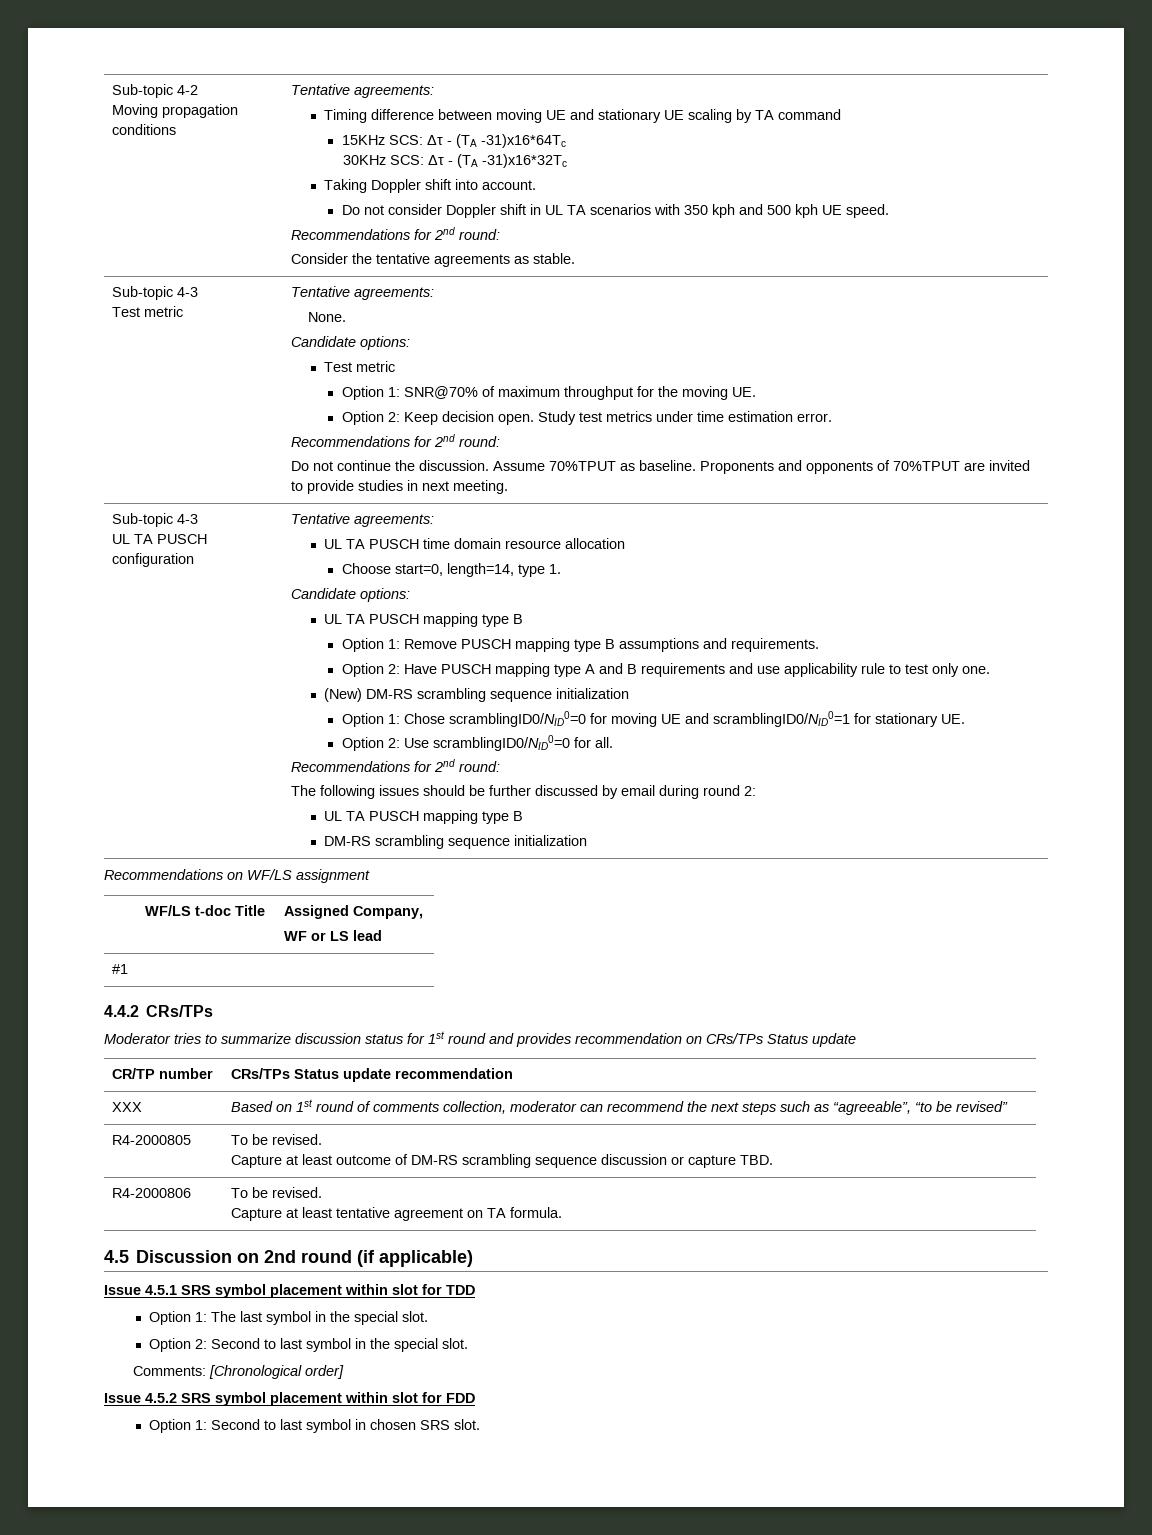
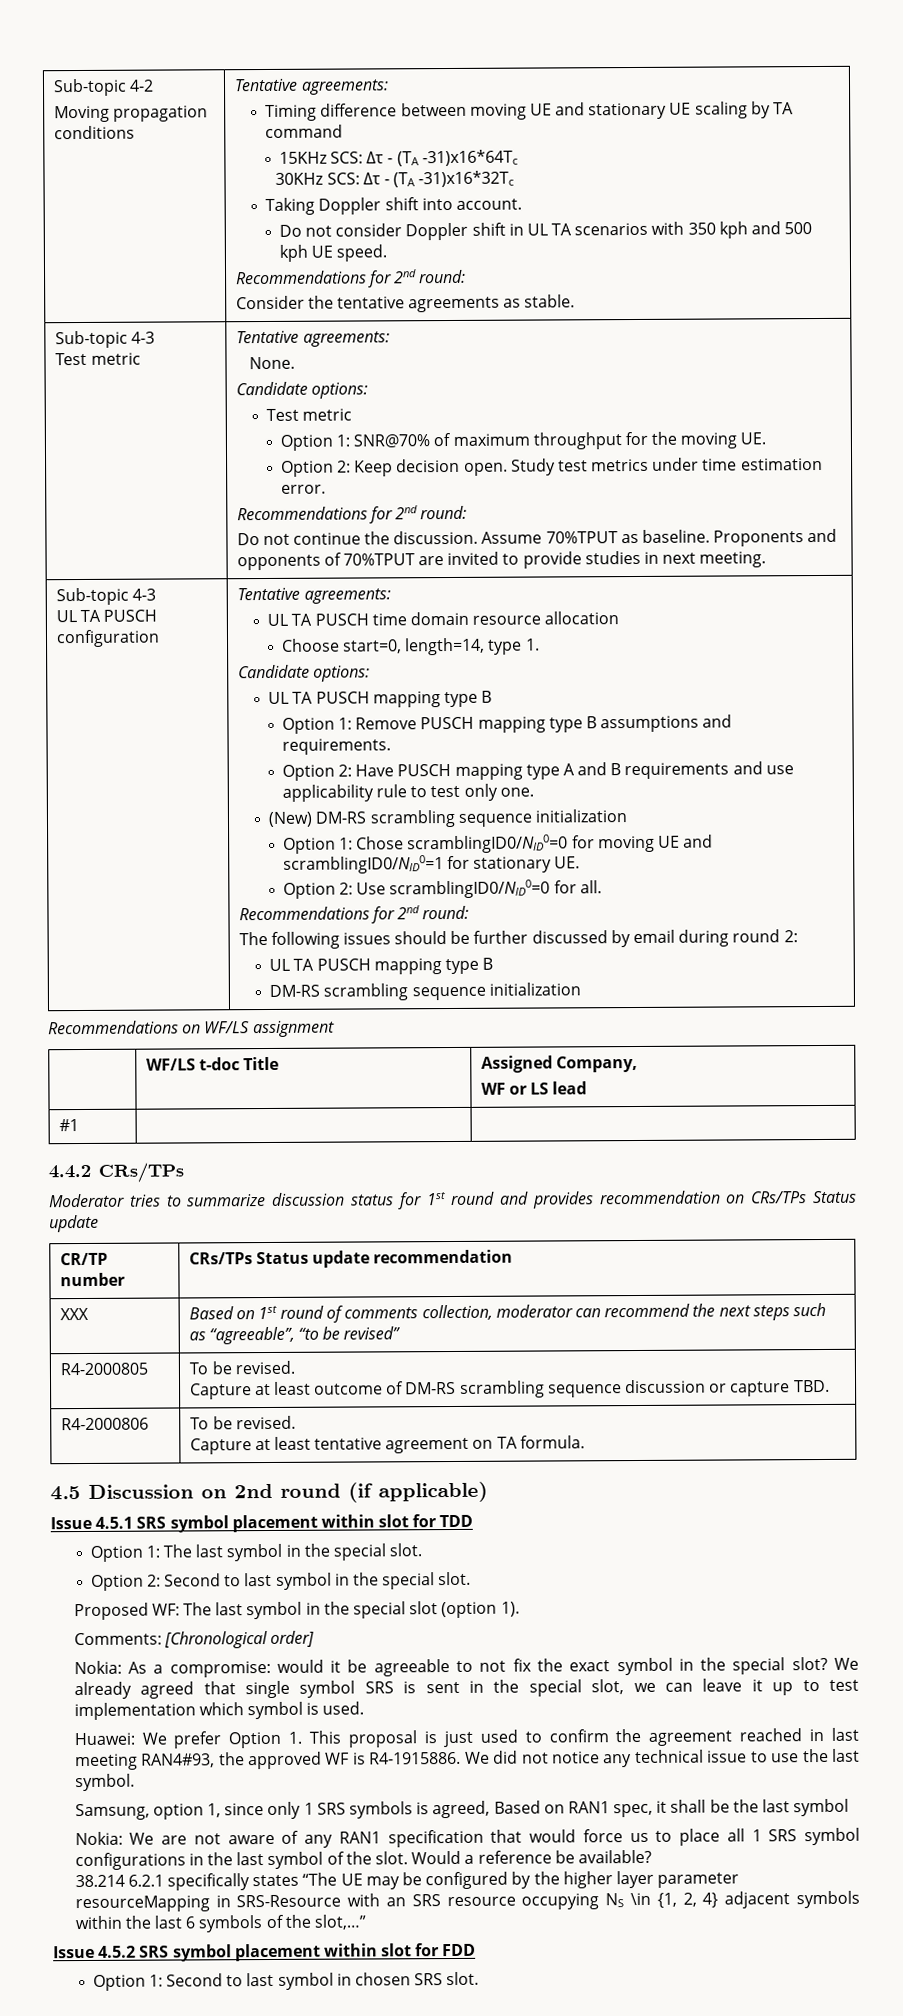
[132,1365,344,1379] Comments: [Chronological order] -> [73,1601,520,1621] [73,1630,315,1649] [73,1656,859,1678] [73,1678,859,1700] [73,1701,365,1721] [73,1727,859,1749] [74,1748,861,1771] [74,1773,135,1792] [74,1798,850,1821] [74,1827,861,1848] [74,1849,652,1871] [74,1870,740,1891] [74,1890,860,1913] [74,1914,366,1933] Proposed WF: The last symbol in the special slot (option 1). // Comments: [Chronological order] // Nokia: As a compromise: would it be agreeable to not fix the exact symbol in the special slot? We already agreed that single symbol SRS is sent in the special slot, we can leave it up to test implementation which symbol is used. // Huawei: We prefer Option 1. This proposal is just used to confirm the agreement reached in last meeting RAN4#93, the approved WF is R4-1915886. We did not notice any technical issue to use the last symbol. // Samsung, option 1, since only 1 SRS symbols is agreed, Based on RAN1 spec, it shall be the last symbol // Nokia: We are not aware of any RAN1 specification that would force us to place all 1 SRS symbol configurations in the last symbol of the slot. Would a reference be available? // 38.214 6.2.1 specifically states “The UE may be configured by the higher layer parameter resourceMapping in SRS-Resource with an SRS resource occupying NS \in {1, 2, 4} adjacent symbols within the last 6 symbols of the slot,…”

